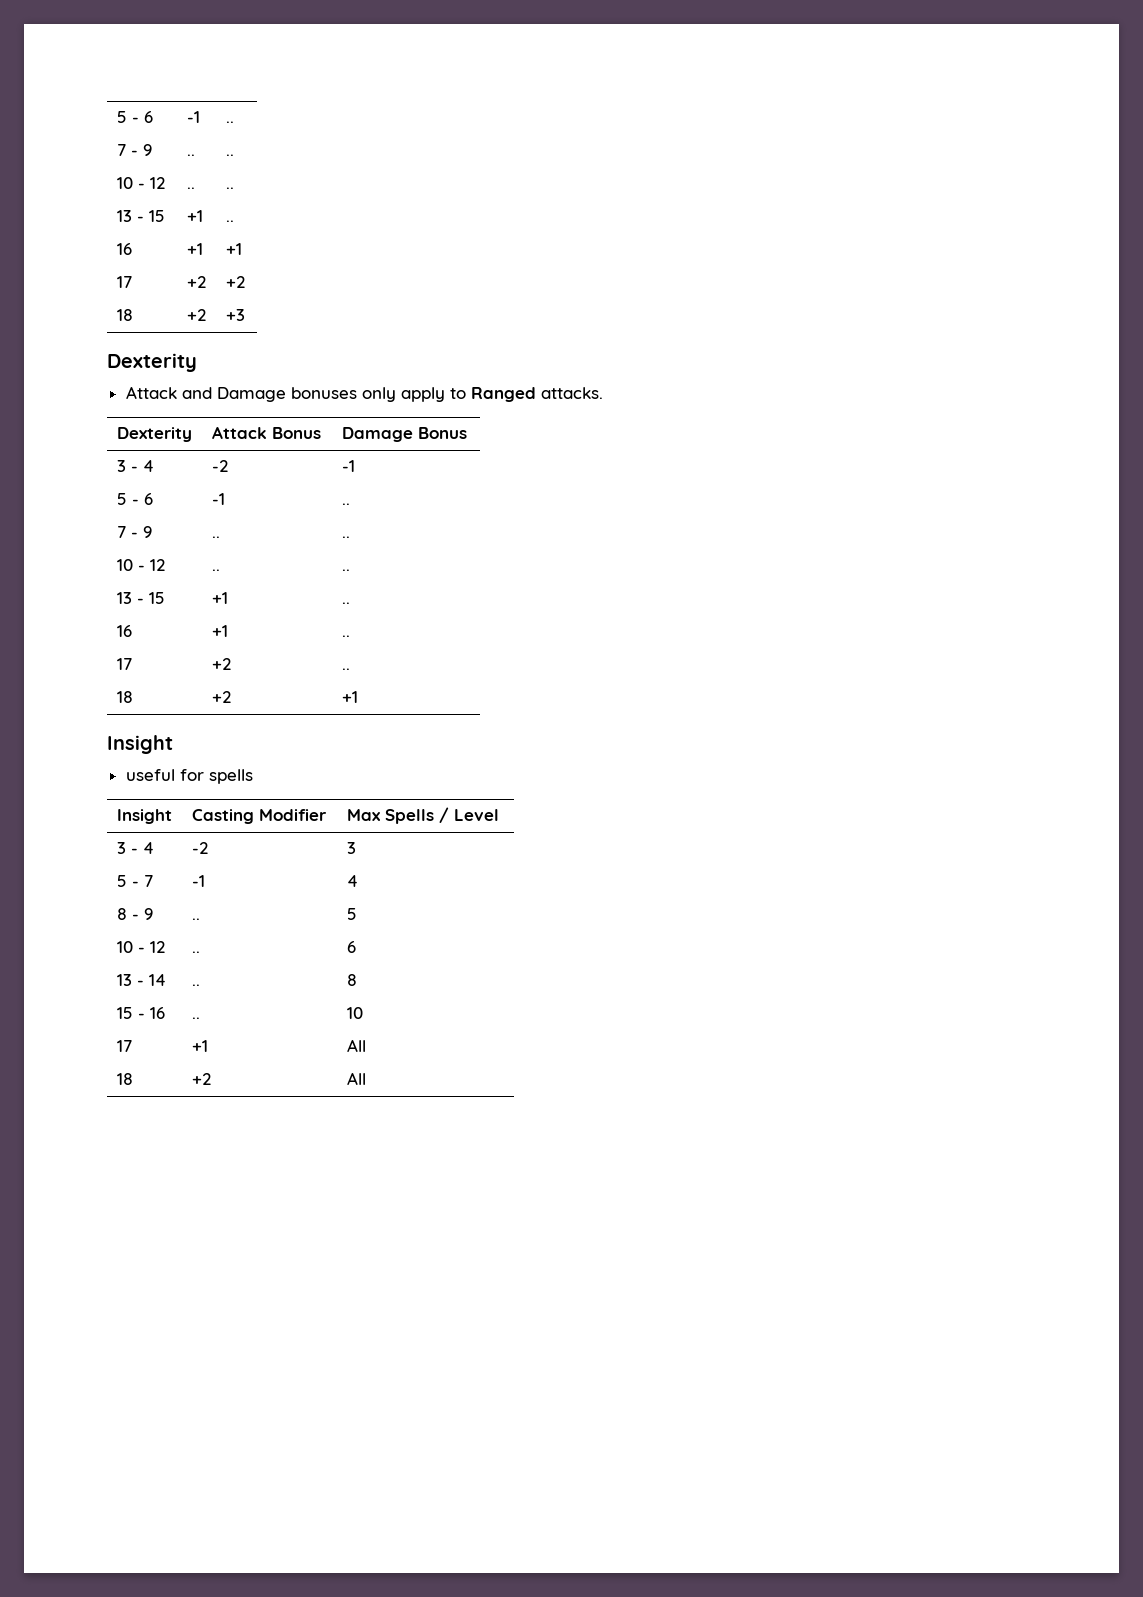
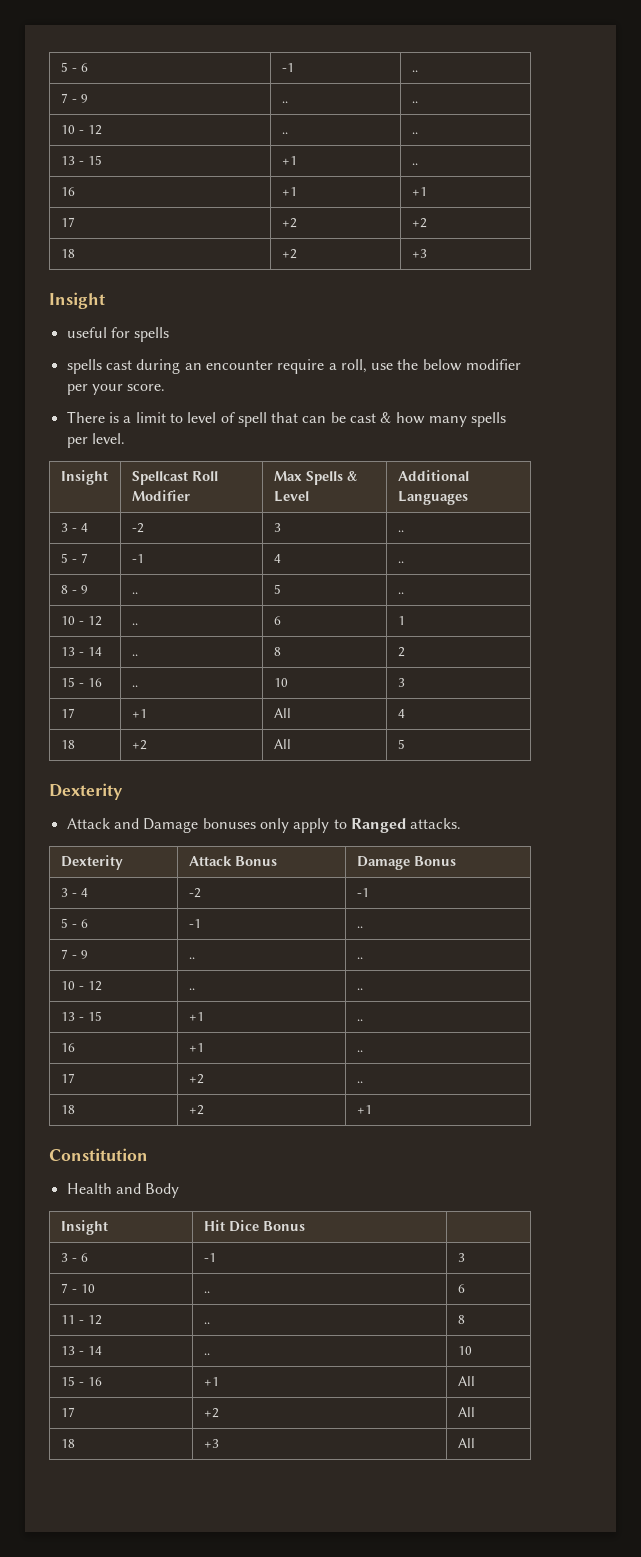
(245, 315) none -> [49,292,105,309] [66,327,170,342] [66,359,522,374] [66,384,166,395] [66,411,507,427] [66,433,125,448] [60,470,108,485] [131,471,218,485] [131,490,190,501] [273,471,358,485] [273,491,309,502] [397,470,469,481] [397,491,468,505] [60,523,88,532] [131,523,144,533] [273,523,281,532] [397,530,404,532] [60,553,88,563] [131,554,144,563] [273,554,281,563] [397,561,404,563] [60,585,88,594] [131,592,138,594] [273,584,281,594] [397,592,404,594] [60,616,102,626] [131,623,138,625] [273,616,281,625] [397,616,405,625] [60,647,102,656] [131,654,138,656] [273,647,281,656] [397,647,405,657] [60,677,102,687] [131,685,138,687] [273,678,288,687] [397,678,405,687] [60,708,75,718] [131,709,147,718] [273,708,291,718] [397,709,405,718] [60,740,75,749] [131,740,147,750] [273,739,291,749] [397,739,405,749] // Insight // useful for spells // spells cast during an encounter require a roll, use the below modifier per your score. // There is a limit to level of spell that can be cast & how many spells per level. // Insight | Spellcast Roll Modifier | Max Spells & Level | Additional Languages // 3 - 4 | -2 | 3 | .. // 5 - 7 | -1 | 4 | .. // 8 - 9 | .. | 5 | .. // 10 - 12 | .. | 6 | 1 // 13 - 14 | .. | 8 | 2 // 15 - 16 | .. | 10 | 3 // 17 | +1 | All | 4 // 18 | +2 | All | 5
[107,735,173,754] [125,769,253,784] [116,809,172,824] [191,809,327,824] [346,807,499,824] [116,842,154,854] [191,842,208,854] [346,842,356,854] [116,875,153,887] [191,875,205,887] [346,875,358,887] [116,908,153,920] [191,918,200,920] [346,908,357,920] [116,941,165,953] [191,951,200,953] [346,941,356,953] [116,974,166,986] [191,984,200,986] [346,974,357,986] [116,1007,165,1019] [191,1017,200,1019] [346,1007,363,1019] [116,1040,132,1052] [191,1040,208,1052] Insight // useful for spells // Insight | Casting Modifier | Max Spells / Level // 3 - 4 | -2 | 3 // 5 - 7 | -1 | 4 // 8 - 9 | .. | 5 // 10 - 12 | .. | 6 // 13 - 14 | .. | 8 // 15 - 16 | .. | 10 // 17 | +1 -> [49,1148,148,1161] [66,1183,180,1198] [60,1220,108,1235] [203,1220,305,1232] [60,1253,88,1262] [203,1253,216,1262] [457,1253,465,1262] [60,1283,95,1293] [203,1291,210,1293] [457,1284,465,1293] [60,1315,102,1325] [203,1322,210,1324] [457,1315,465,1324] [60,1346,102,1355] [203,1353,210,1355] [457,1346,472,1355] [60,1376,102,1386] [203,1377,219,1386] [457,1376,475,1386] [60,1407,75,1417] [203,1408,219,1418] Constitution // Health and Body // Insight | Hit Dice Bonus | // 3 - 6 | -1 | 3 // 7 - 10 | .. | 6 // 11 - 12 | .. | 8 // 13 - 14 | .. | 10 // 15 - 16 | +1 | All // 17 | +2
[191,1073,211,1085] +2 -> [203,1439,219,1448] +3

